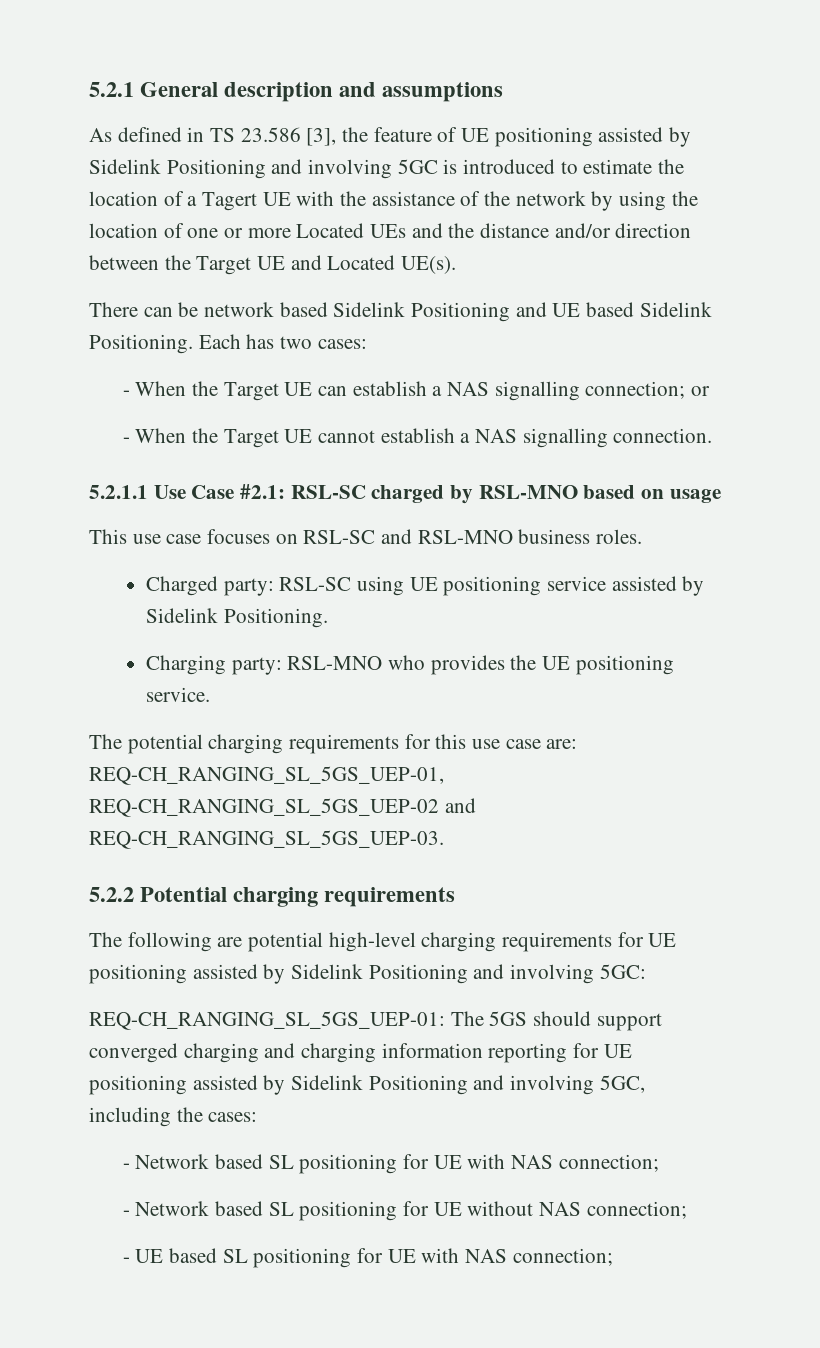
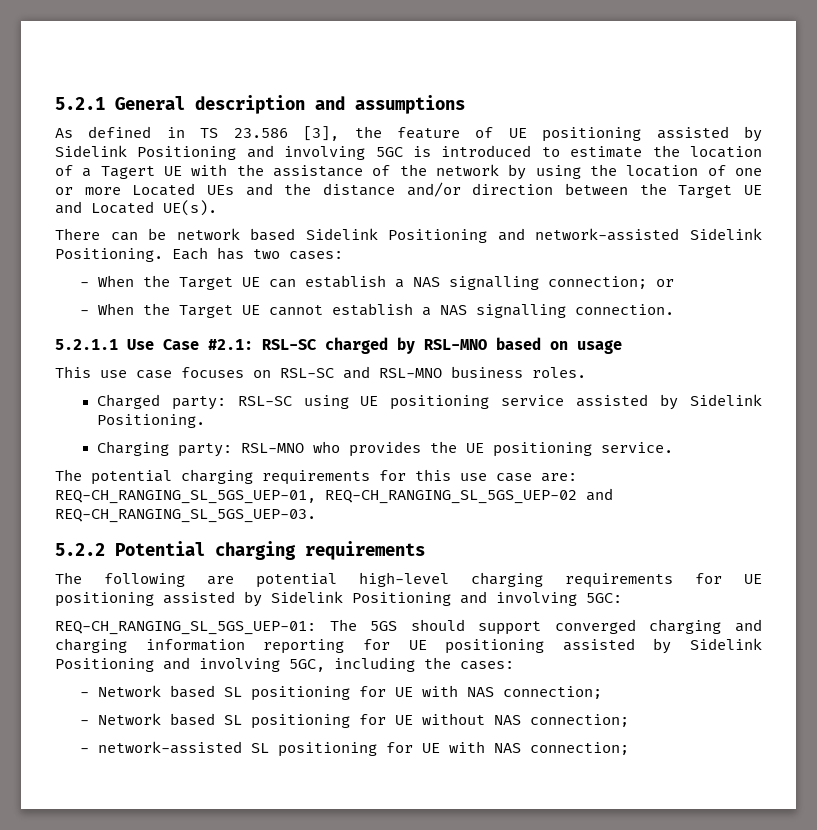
[552,302,635,317] UE based -> [535,228,680,241] network-assisted
[135,1248,218,1263] UE based -> [98,741,243,754] network-assisted

